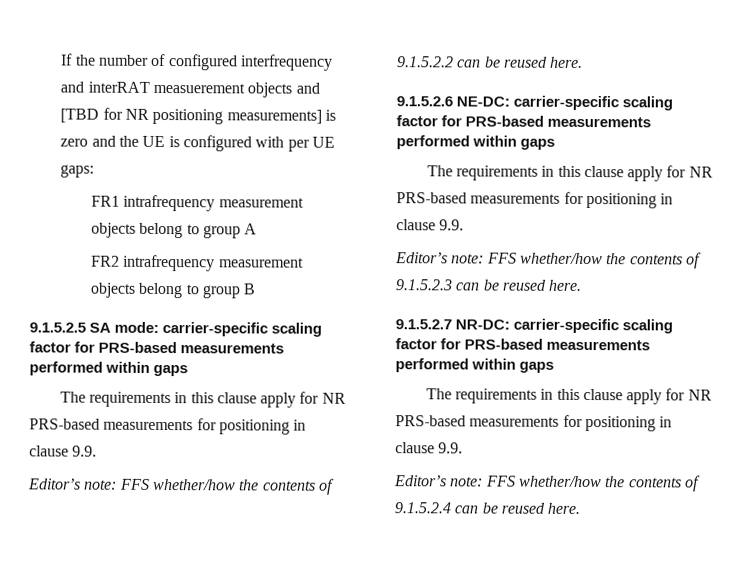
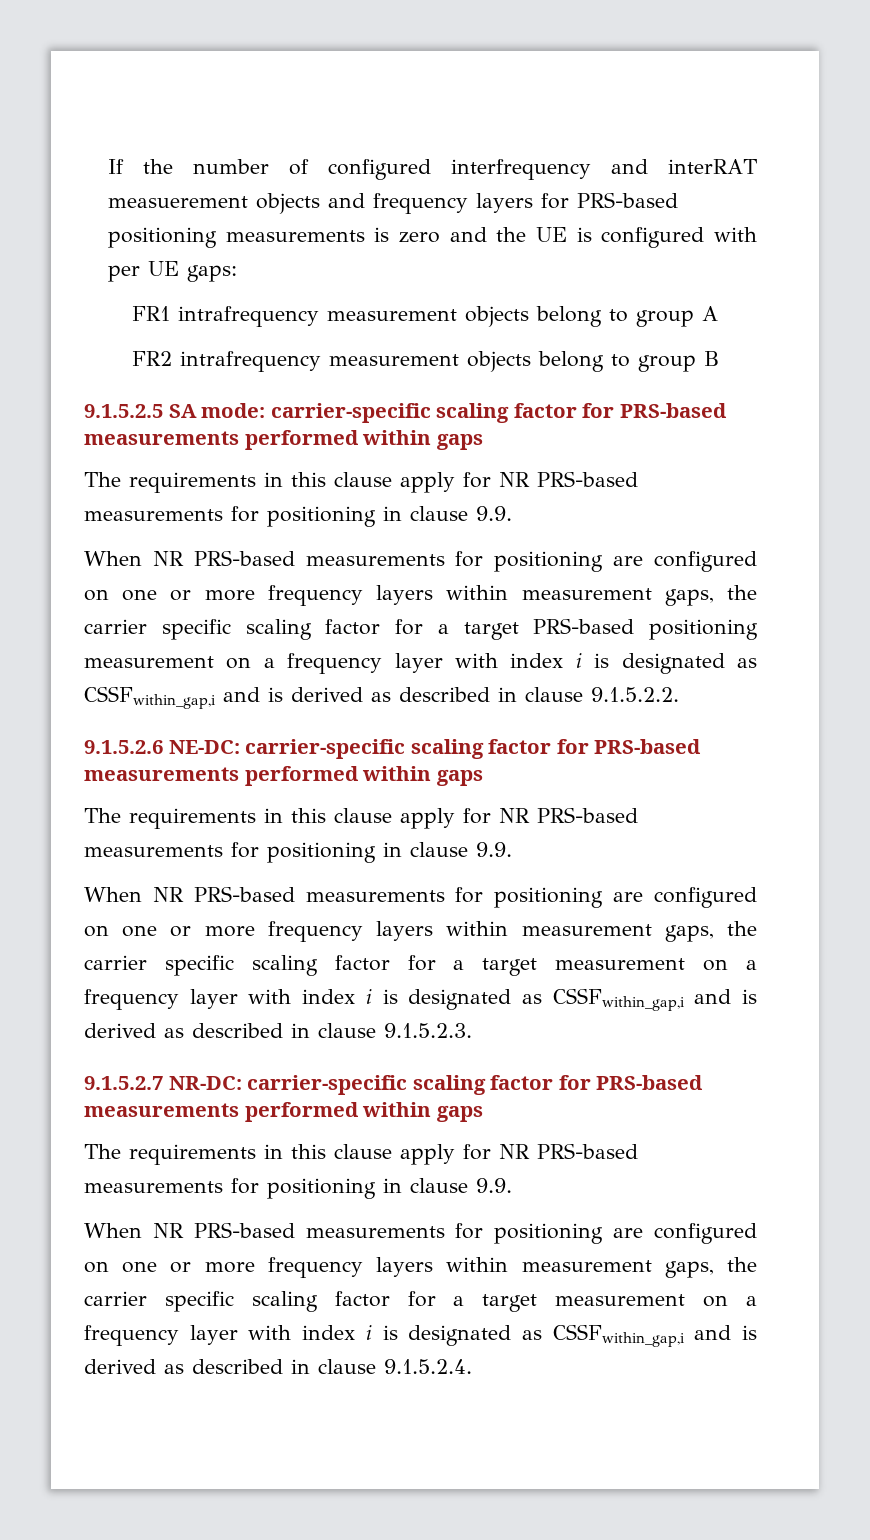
[60,107,322,125] [TBD for NR positioning measurements] -> [373,192,679,214] [108,227,365,248] frequency layers for PRS-based positioning measurements
[28,478,335,495] [397,56,584,68] Editor’s note: FFS whether/how the contents of 9.1.5.2.2 can be reused here. -> [84,550,757,572] [84,585,757,606] [84,618,758,640] [84,653,757,674] [84,686,679,709] When NR PRS-based measurements for positioning are configured on one or more frequency layers within measurement gaps, the carrier specific scaling factor for a target PRS-based positioning measurement on a frequency layer with index i is designated as CSSFwithin_gap,i and is derived as described in clause 9.1.5.2.2.
[395,252,702,269] [395,279,583,291] Editor’s note: FFS whether/how the contents of 9.1.5.2.3 can be reused here. -> [84,886,757,908] [84,921,757,942] [84,955,758,976] [84,988,757,1011] [84,1023,472,1038] When NR PRS-based measurements for positioning are configured on one or more frequency layers within measurement gaps, the carrier specific scaling factor for a target measurement on a frequency layer with index i is designated as CSSFwithin_gap,i and is derived as described in clause 9.1.5.2.3.
[394,475,701,492] [394,502,581,514] Editor’s note: FFS whether/how the contents of 9.1.5.2.4 can be reused here. -> [84,1222,757,1244] [84,1257,757,1278] [84,1291,758,1312] [84,1324,757,1347] [84,1359,472,1374] When NR PRS-based measurements for positioning are configured on one or more frequency layers within measurement gaps, the carrier specific scaling factor for a target measurement on a frequency layer with index i is designated as CSSFwithin_gap,i and is derived as described in clause 9.1.5.2.4.

